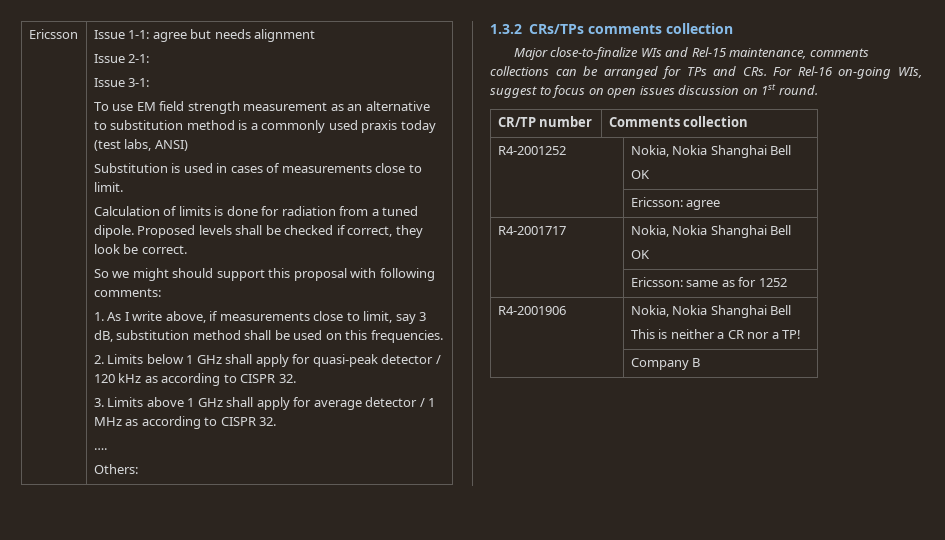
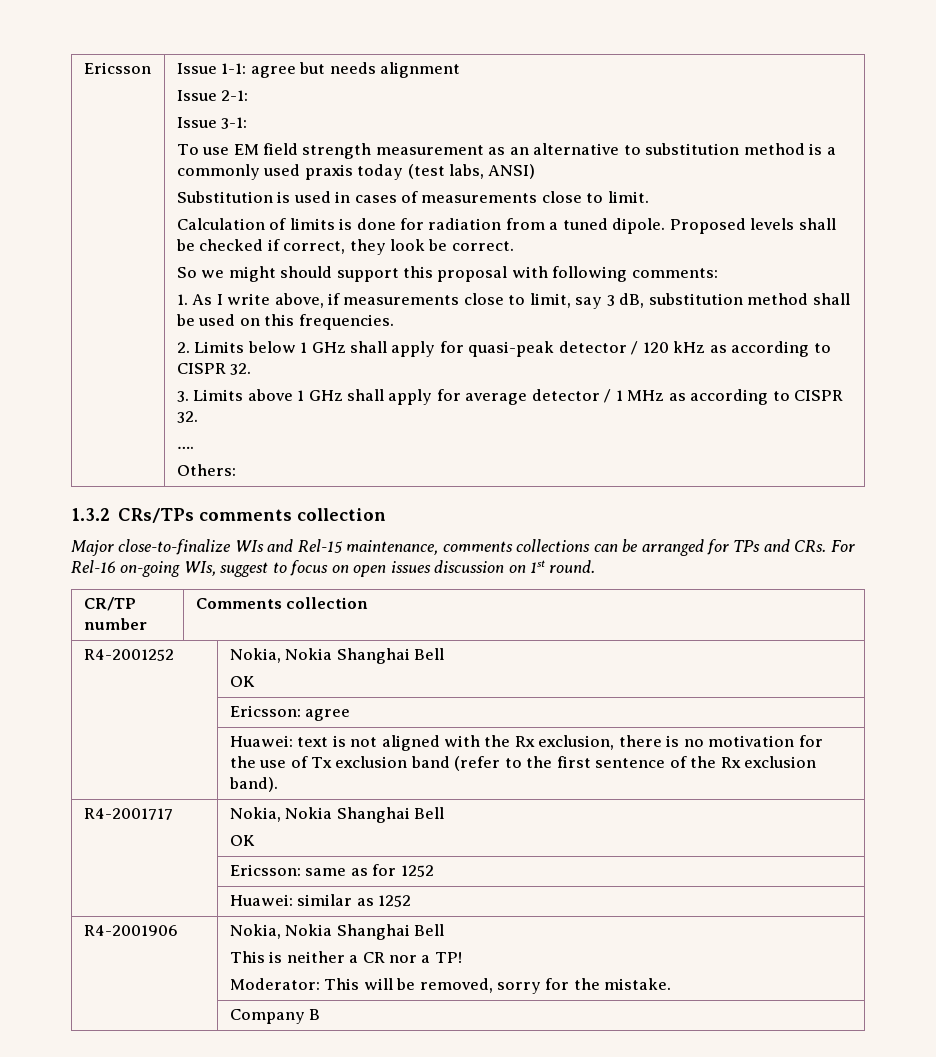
(721, 205) none -> [229,735,823,751] [229,756,817,771] [228,777,278,792] // | Huawei: text is not aligned with the Rx exclusion, there is no motivation for the use of Tx exclusion band (refer to the first sentence of the Rx exclusion band).
(787, 282) none -> [229,894,412,907] // | Huawei: similar as 1252
(802, 334) none -> [229,978,672,994] // Moderator: This will be removed, sorry for the mistake.

